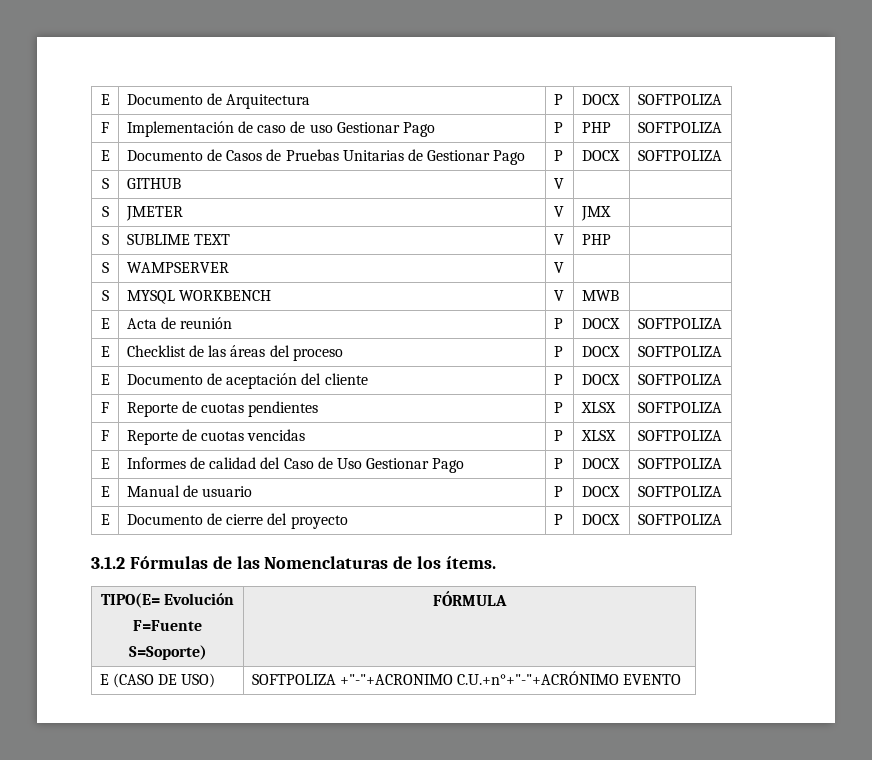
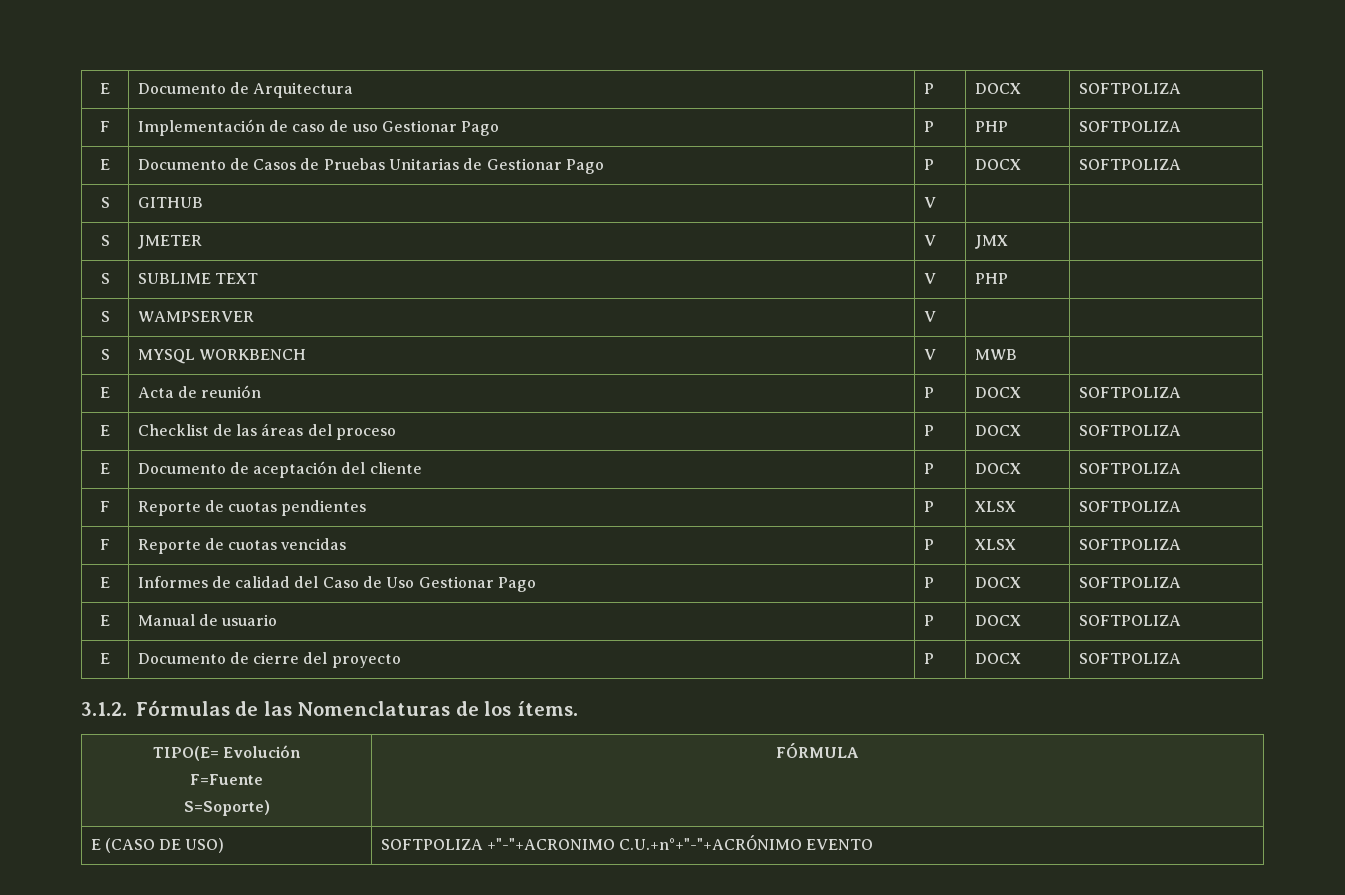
[91,556,125,569] 3.1.2 -> [81,702,127,716] 3.1.2.

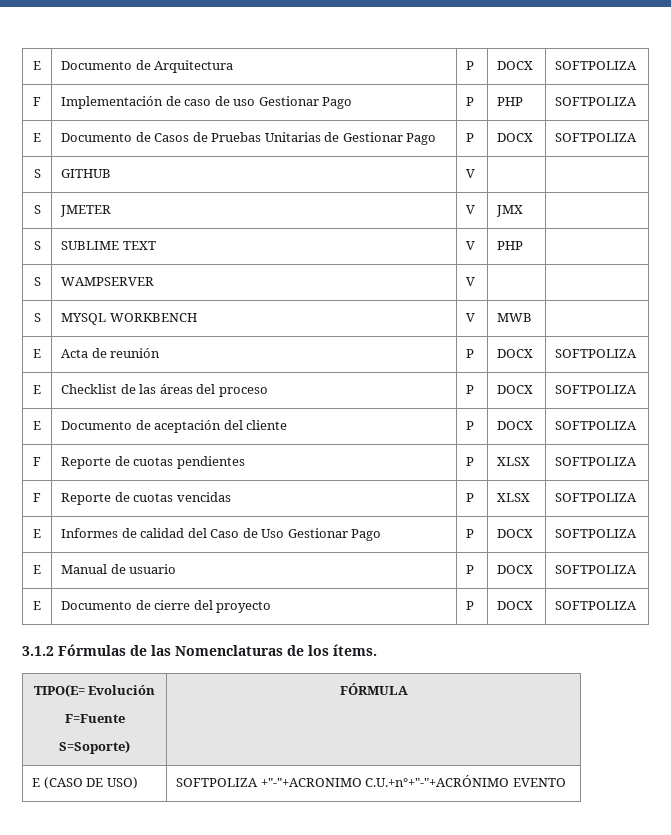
[81,702,127,716] 3.1.2. -> [22,646,54,656] 3.1.2

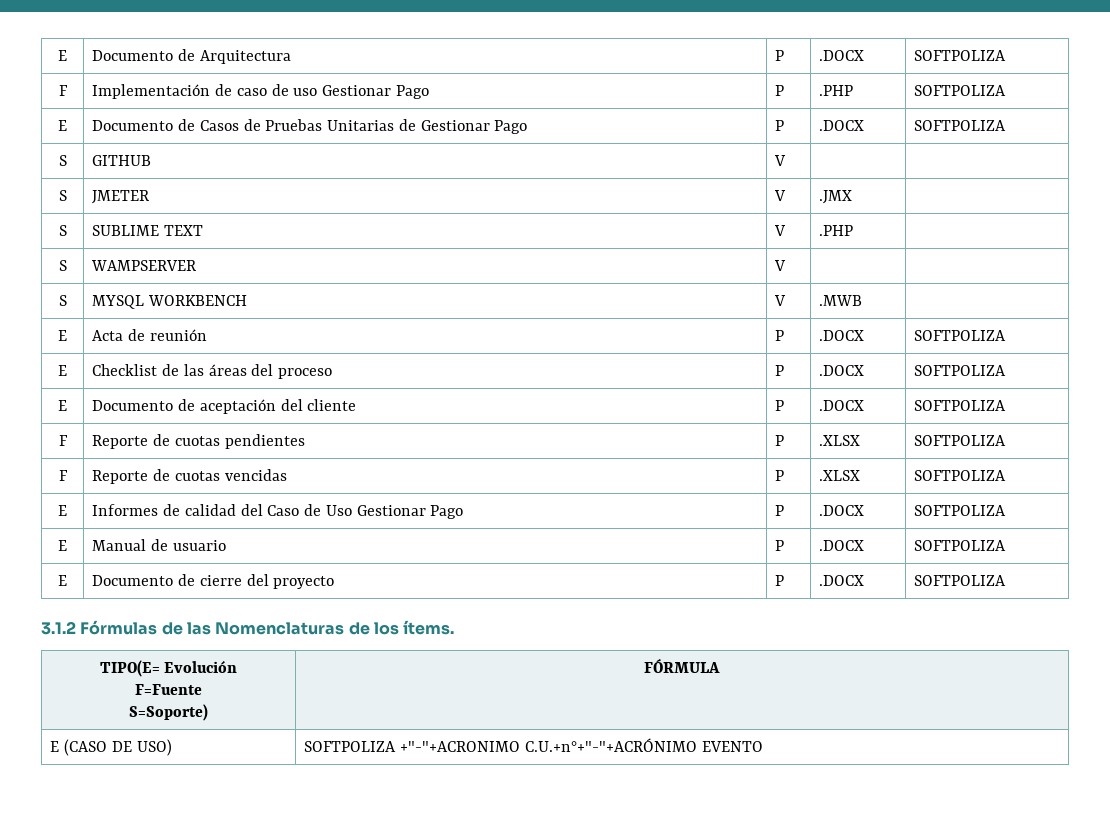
[497,61,534,70] DOCX -> [819,50,865,61] .DOCX
[497,97,524,106] PHP -> [819,85,854,96] .PHP
[497,133,534,142] DOCX -> [819,120,865,131] .DOCX
[496,205,524,217] JMX -> [819,190,853,204] .JMX
[497,241,524,250] PHP -> [819,225,854,236] .PHP
[497,313,533,322] MWB -> [819,295,863,306] .MWB
[497,349,534,358] DOCX -> [819,330,865,341] .DOCX
[497,385,534,394] DOCX -> [819,365,865,376] .DOCX
[497,421,534,430] DOCX -> [819,400,865,411] .DOCX
[497,457,531,466] XLSX -> [819,435,861,446] .XLSX
[497,493,531,502] XLSX -> [819,470,861,481] .XLSX
[497,529,534,538] DOCX -> [819,505,865,516] .DOCX
[497,565,534,574] DOCX -> [819,540,865,551] .DOCX
[497,601,534,610] DOCX -> [819,575,865,586] .DOCX

